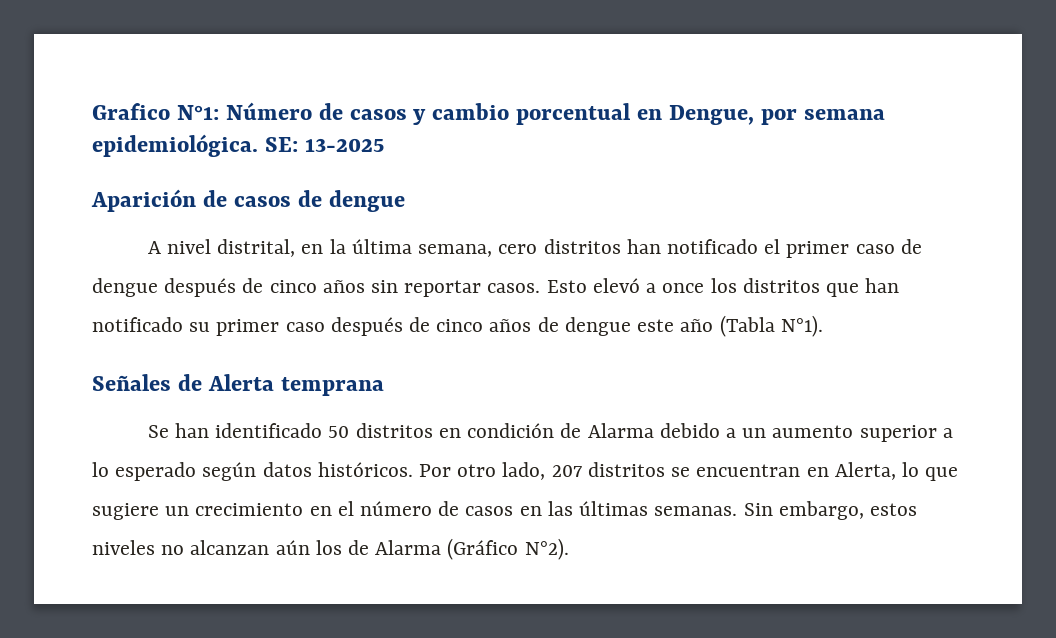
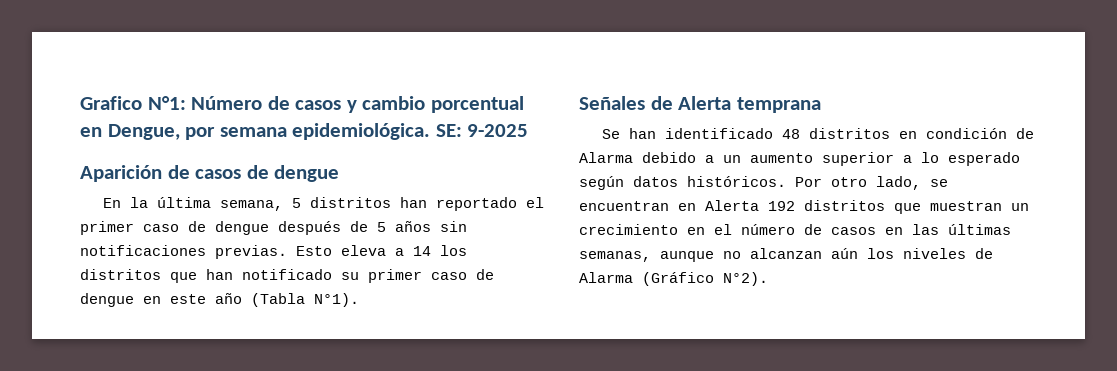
[304,138,384,152] 13-2025 -> [467,124,529,137] 9-2025
[147,239,324,257] A nivel distrital, en -> [102,198,121,208] En
[498,244,538,254] cero -> [291,198,301,208] 5
[666,239,758,254] notificado -> [435,197,517,211] reportado
[269,280,317,293] cinco -> [377,222,386,232] 5
[404,278,705,297] reportar casos. Esto elevó a once -> [80,245,431,259] notificaciones previas. Esto eleva a 14
[330,317,631,336] después de cinco años de dengue -> [476,269,494,280] [80,293,161,307] de dengue en
[328,426,350,438] 50 -> [781,129,800,139] 48
[551,462,665,477] 207 distritos -> (921, 183) none
[834,462,959,481] [92,503,159,520] Alerta, lo que sugiere -> [705,200,1002,214] Alerta 192 distritos que muestran
[654,501,917,520] [92,540,155,555] semanas. Sin embargo, estos niveles -> [579,251,714,262] semanas, aunque
(342, 547) none -> [903,248,966,259] niveles

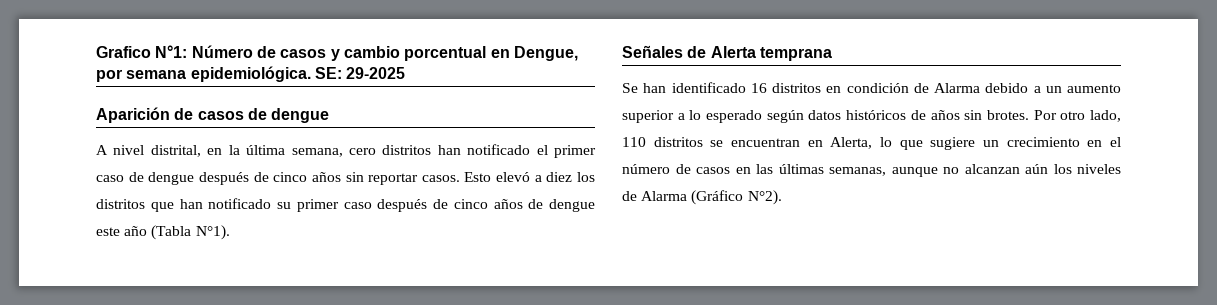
[467,124,529,137] 9-2025 -> [346,67,406,79] 29-2025
[102,198,121,208] En -> [96,145,223,157] A nivel distrital, en
[291,198,301,208] 5 -> [348,148,376,155] cero
[435,197,517,211] reportado -> [467,144,531,155] notificado
[377,221,467,232] [80,245,431,259] 5 años sin notificaciones previas. Esto eleva a 14 -> [273,172,573,185] cinco años sin reportar casos. Esto elevó a diez
[476,269,494,280] [80,293,161,307] de dengue en -> [377,199,595,212] después de cinco años de dengue
[781,129,800,139] 48 -> [750,83,767,93] 16
[687,176,786,187] históricos. -> [846,110,1029,120] históricos de años sin brotes.
(921, 183) none -> [622,137,703,147] 110 distritos
[705,200,1002,214] Alerta 192 distritos que muestran -> [830,137,976,150] Alerta, lo que sugiere

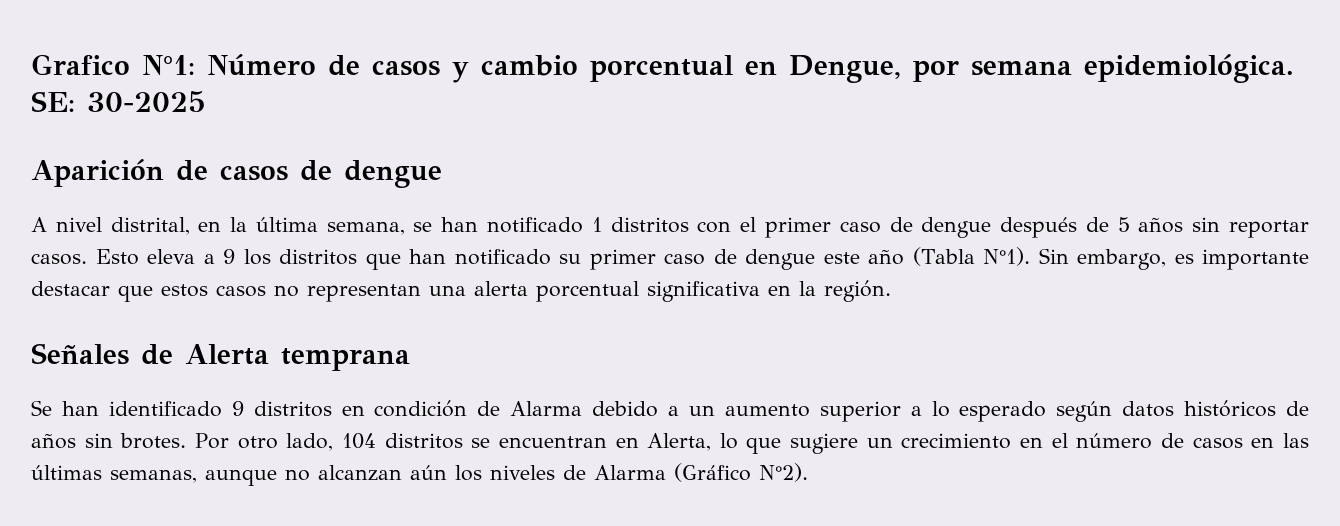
[346,67,406,79] 29-2025 -> [87,91,206,112] 30-2025
[348,144,531,155] cero distritos han notificado -> [413,217,732,233] se han notificado 1 distritos con
[273,172,308,182] cinco -> [1117,217,1130,232] 5
[496,172,573,182] elevó a diez -> [147,249,236,264] eleva a 9
[377,199,523,212] después de cinco años -> (706, 259) none
(230, 232) none -> [1038,248,1310,270] [31,280,891,302] Sin embargo, es importante destacar que estos casos no representan una alerta porcentual significativa en la región.
[750,83,767,93] 16 -> [231,401,244,416] 9
[622,137,646,147] 110 -> [341,433,376,449] 104

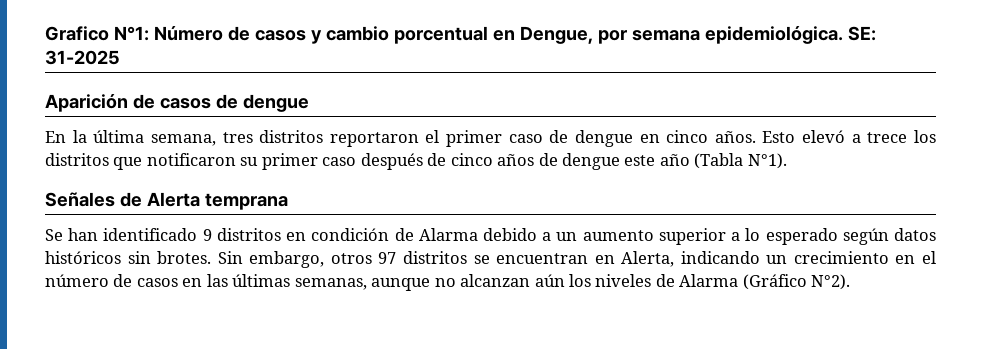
[87,91,206,112] 30-2025 -> [45,50,120,65] 31-2025
[31,217,732,235] A nivel distrital, en la última semana, se han notificado 1 distritos con -> [45,130,419,147] En la última semana, tres distritos reportaron
[1000,217,1309,238] [31,249,236,265] después de 5 años sin reportar casos. Esto eleva a 9 -> [639,130,908,143] en cinco años. Esto elevó a trece
[409,249,551,265] han notificado -> [146,153,236,166] notificaron
(706, 259) none -> [360,153,535,170] después de cinco años
[1038,248,1310,270] [31,280,891,302] Sin embargo, es importante destacar que estos casos no representan una alerta porcentual significativa en la región. -> (787, 161) none
[1286,401,1309,416] [31,433,376,451] de años sin brotes. Por otro lado, 104 -> [127,251,397,268] sin brotes. Sin embargo, otros 97
[719,433,859,454] lo que sugiere -> [680,251,760,264] indicando

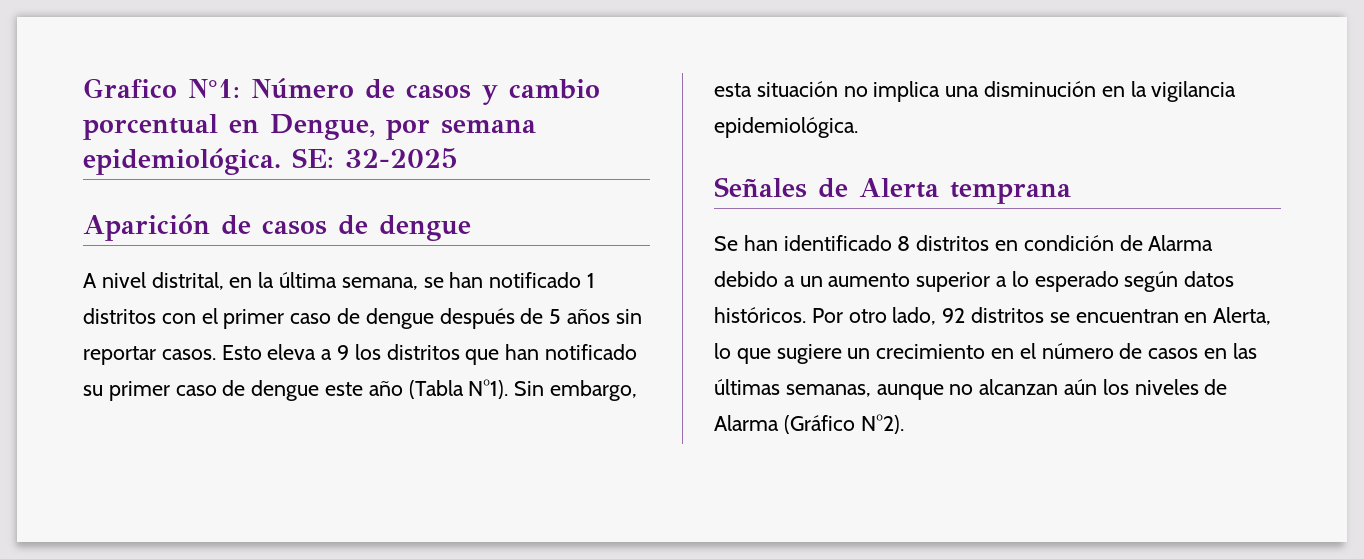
[45,50,120,65] 31-2025 -> [345,148,458,168] 32-2025
[45,130,419,147] En la última semana, tres distritos reportaron -> [83,272,596,290] [83,308,196,324] A nivel distrital, en la última semana, se han notificado 1 distritos con
[639,130,908,143] en cinco años. Esto elevó a trece -> [439,308,642,329] [83,344,350,365] después de 5 años sin reportar casos. Esto eleva a 9
[146,153,236,166] notificaron -> [505,344,638,360] han notificado
[360,153,535,170] después de cinco años -> (217, 390) none
(787, 161) none -> [514,380,638,401] [714,81,1237,102] [714,117,858,138] Sin embargo, esta situación no implica una disminución en la vigilancia epidemiológica.
[202,229,212,241] 9 -> [897,236,911,251] 8
[45,251,397,268] históricos sin brotes. Sin embargo, otros 97 -> [714,307,966,325] históricos. Por otro lado, 92
[680,251,760,264] indicando -> [714,343,842,364] lo que sugiere

